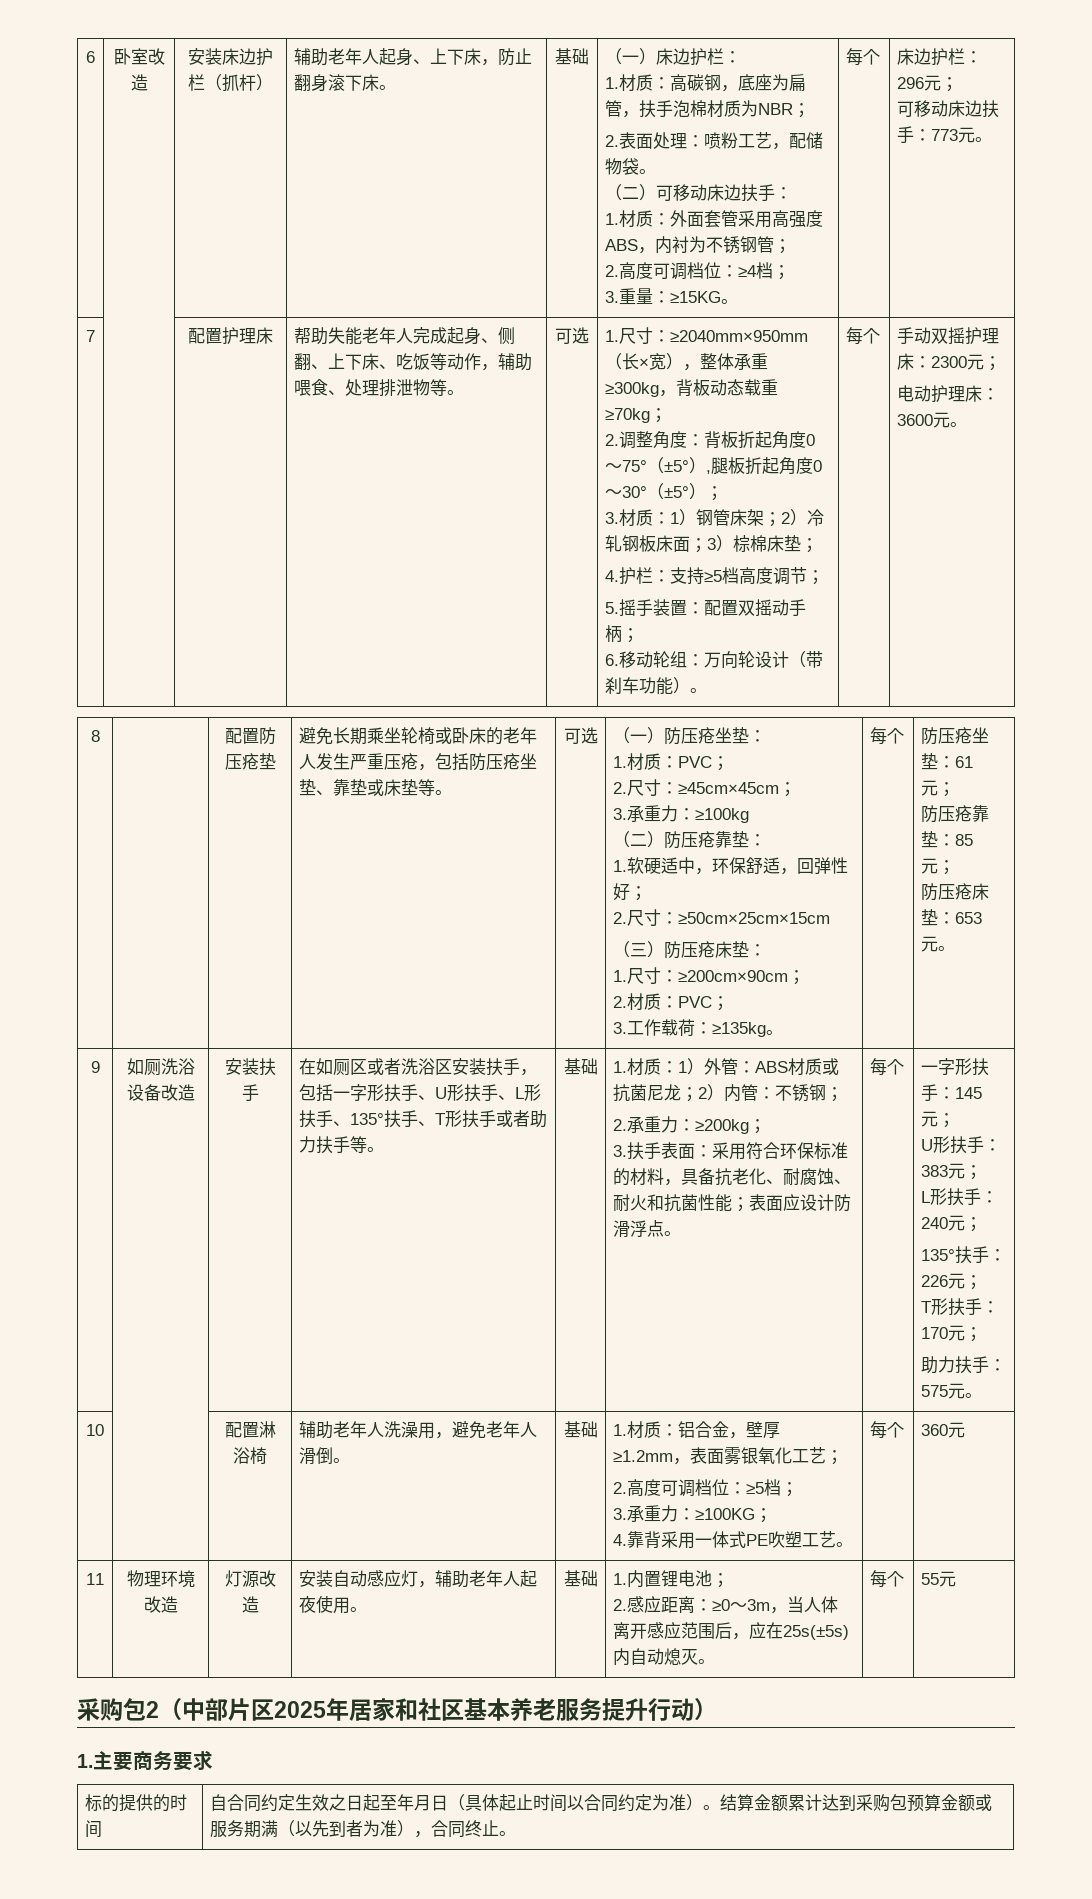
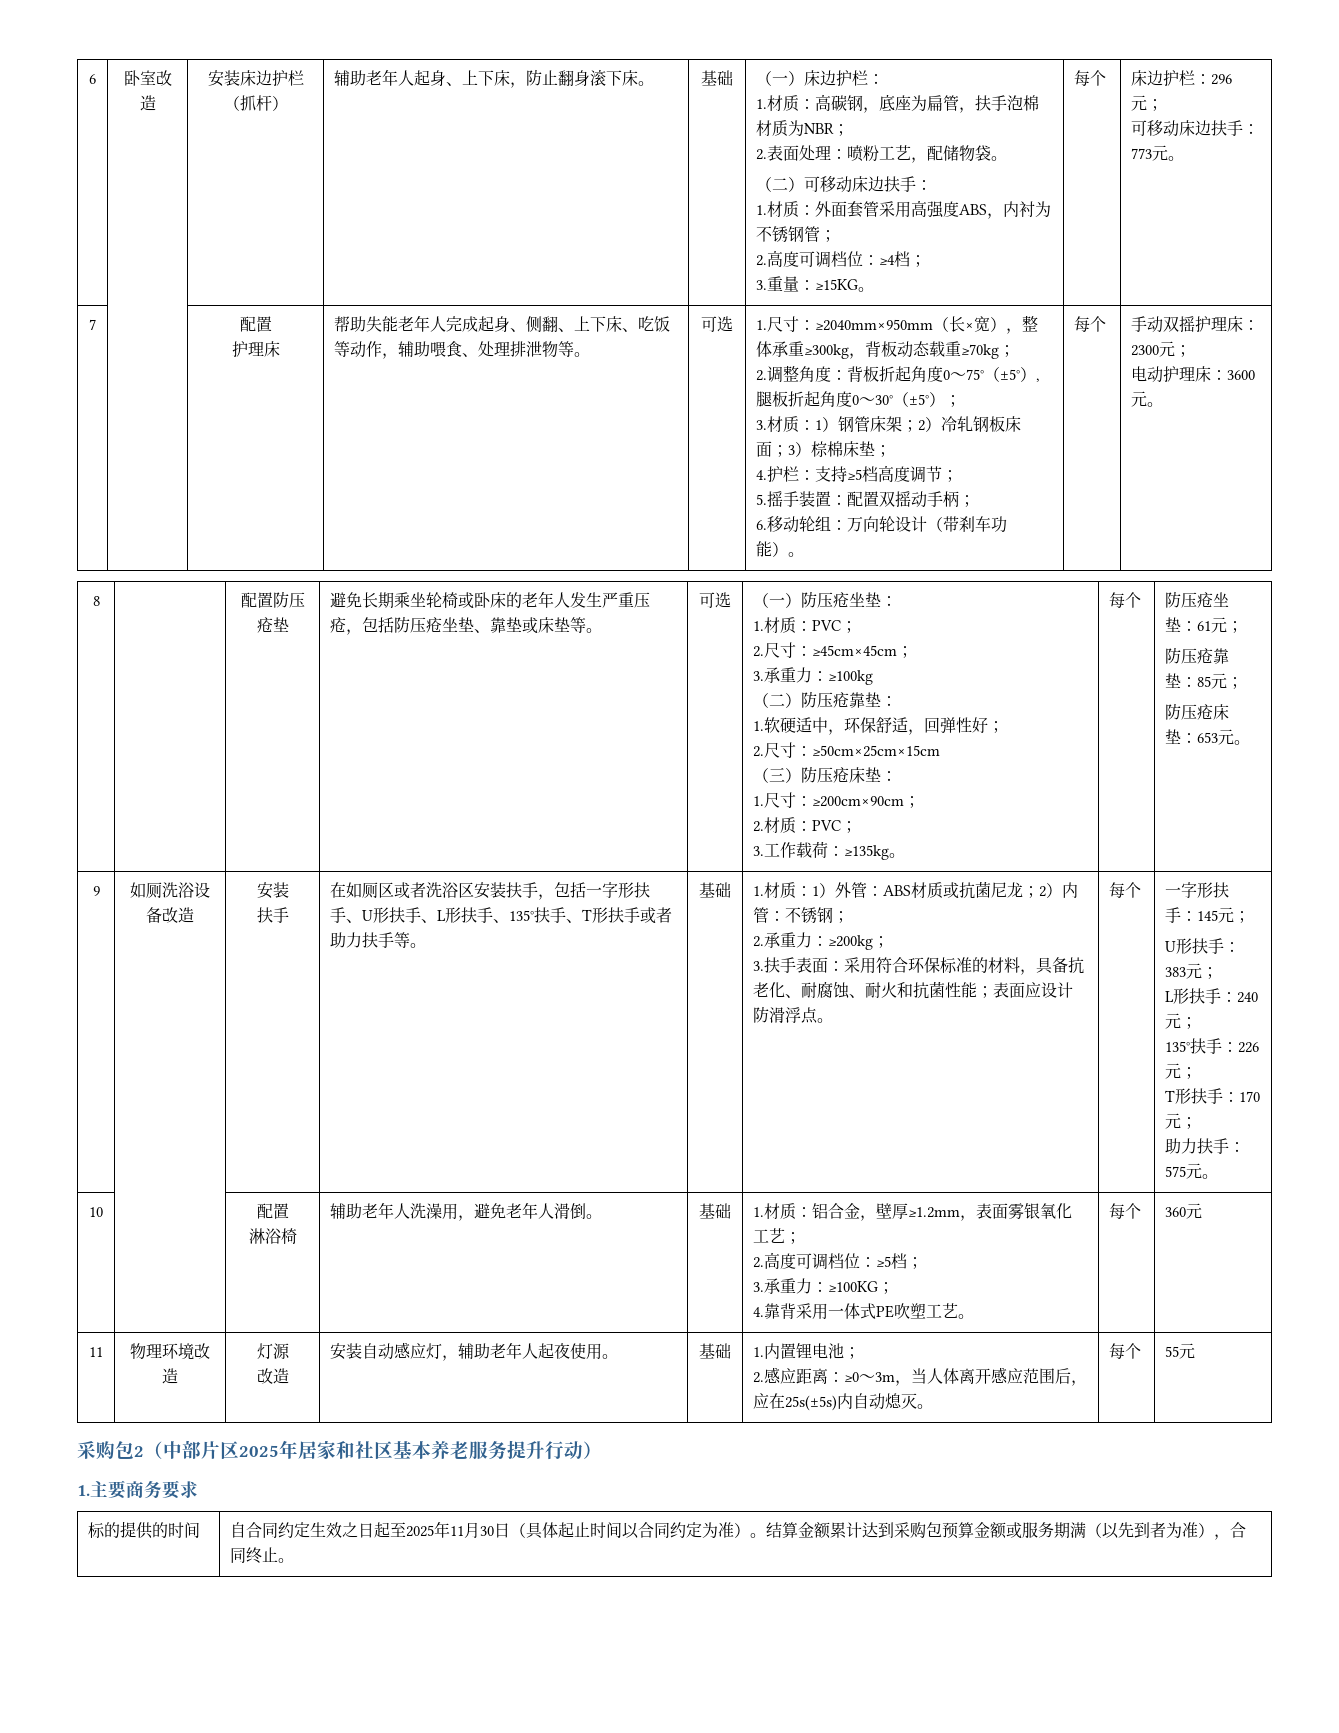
(222, 336) none -> (272, 324) //
(259, 1066) none -> (289, 890) //
(259, 1430) none -> (289, 1211) //
(259, 1579) none -> (290, 1351) //
[397,1794,432,1811] 年月 -> [406,1521,495,1538] 2025年11月30

